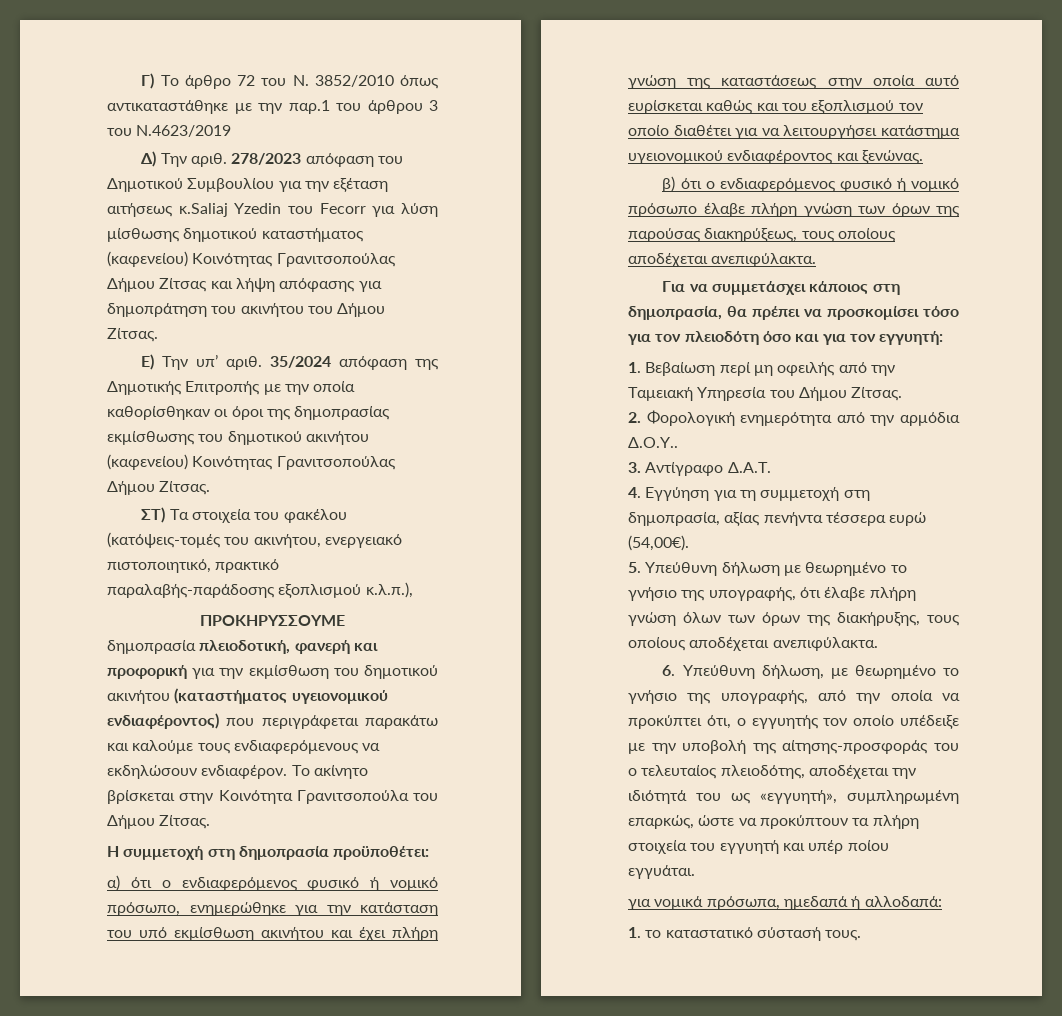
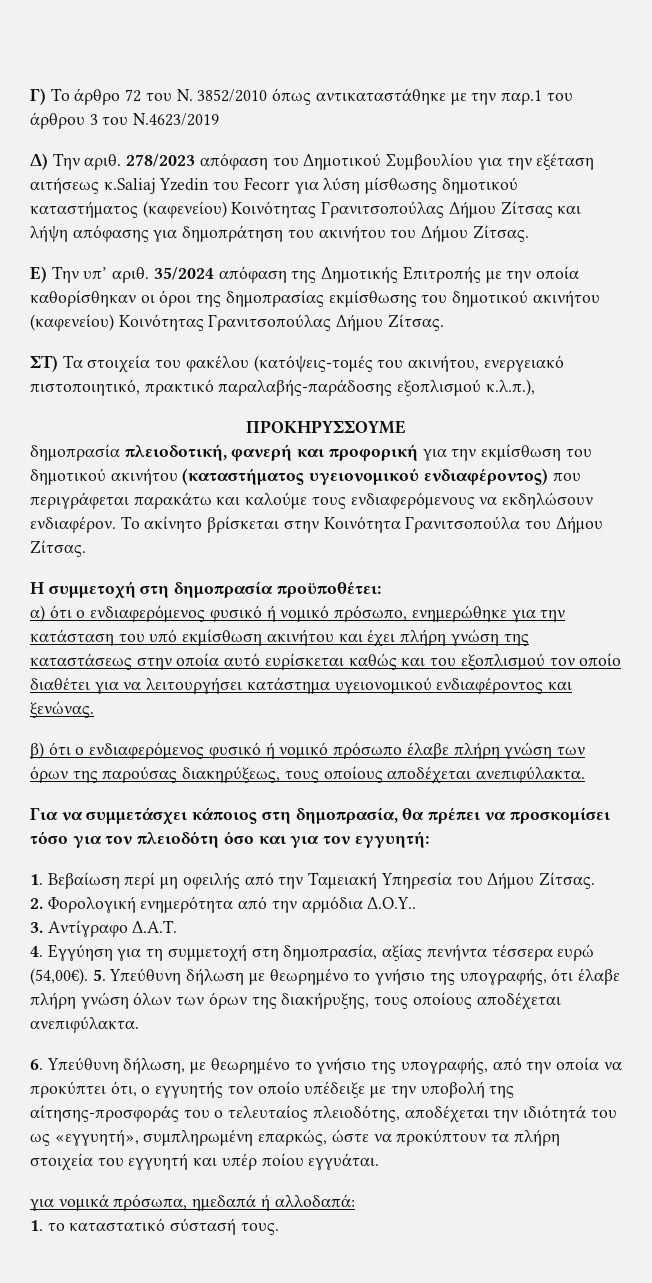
(689, 543) // -> (88, 976) none

